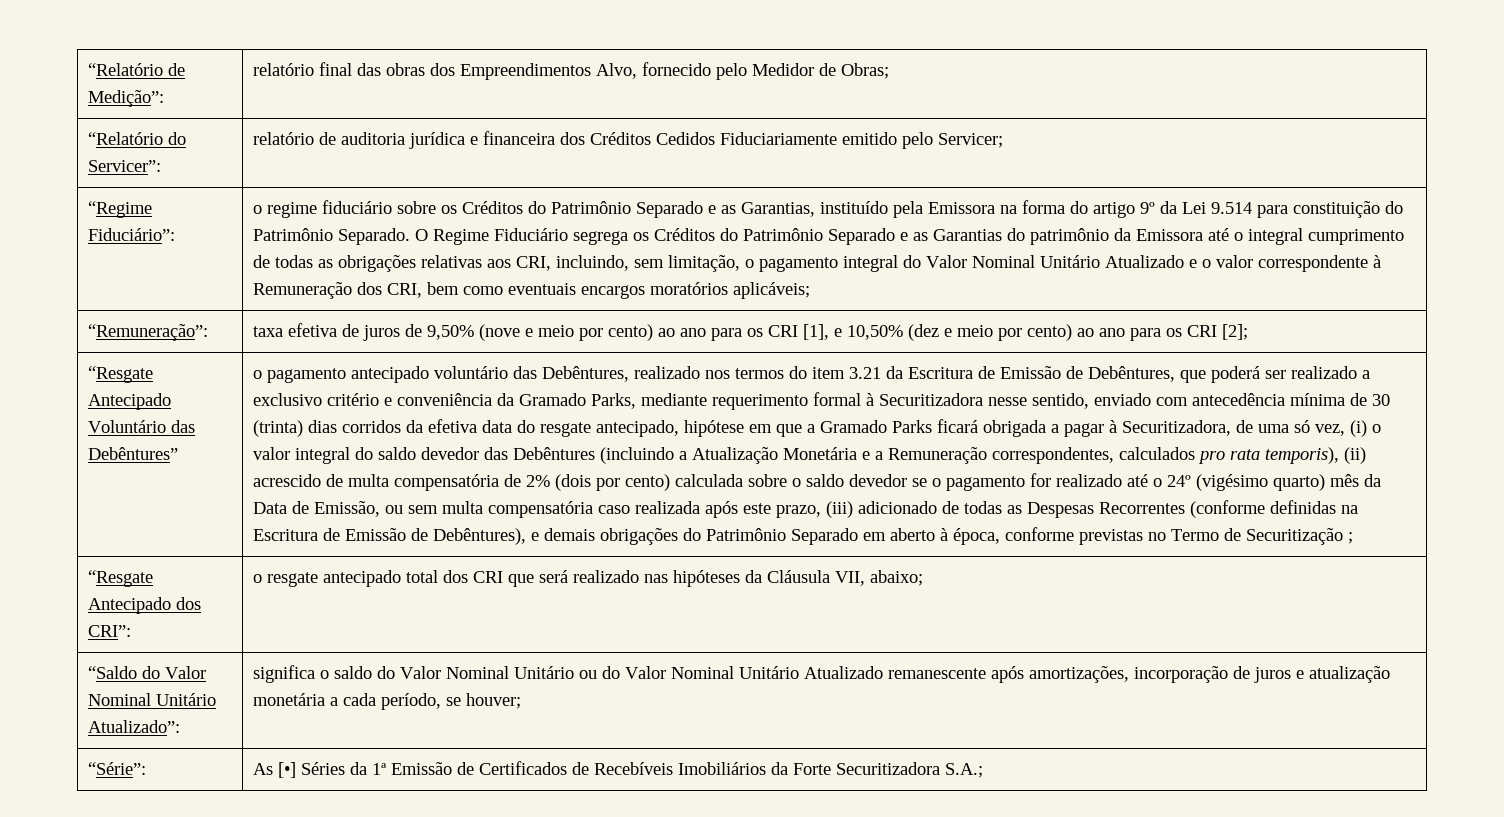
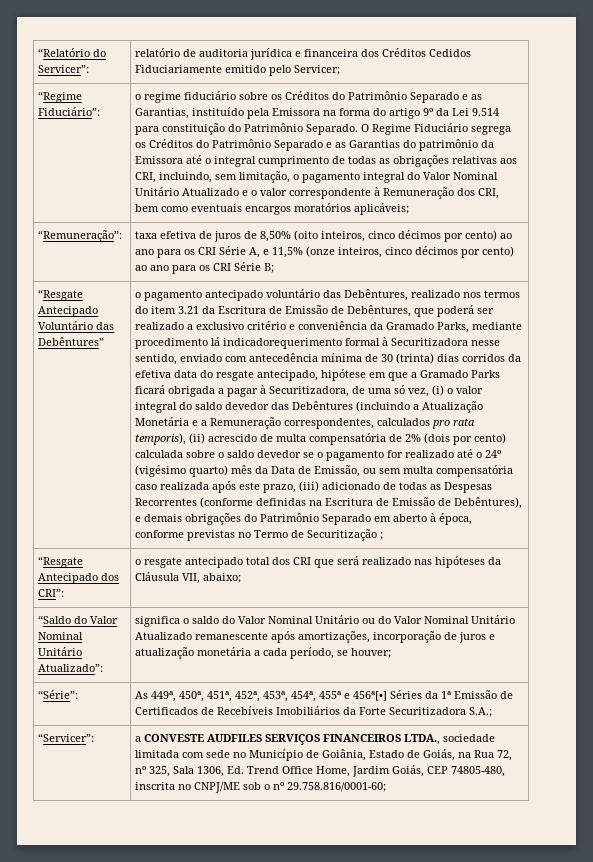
[88,63,186,76] [88,90,165,107] [253,62,890,80] [88,132,164,145] “Relatório de Medição”: | relatório final das obras dos Empreendimentos Alvo, fornecido pelo Medidor de Obras; // “Relatório -> [38,48,91,57] “Relatório
[427,324,1249,341] 9,50% (nove e meio por cento) ao ano para os CRI [1], e 10,50% (dez e meio por cento) ao ano para os CRI [2]; -> [260,230,513,242] [135,246,515,258] [135,262,275,274] 8,50% (oito inteiros, cinco décimos por cento) ao ano para os CRI Série A, e 11,5% (onze inteiros, cinco décimos por cento) ao ano para os CRI Série B;
[712,394,809,410] requerimento -> [135,337,343,349] procedimento lá indicadorequerimento
[278,762,297,778] [•] -> [151,691,388,702] 449ª, 450ª, 451ª, 452ª, 453ª, 454ª, 455ª e 456ª[•]
(984, 770) none -> [38,733,95,742] [135,734,496,745] [135,749,513,761] [135,765,506,777] [135,782,387,793] // “Servicer”: | a CONVESTE AUDFILES SERVIÇOS FINANCEIROS LTDA., sociedade limitada com sede no Município de Goiânia, Estado de Goiás, na Rua 72, nº 325, Sala 1306, Ed. Trend Office Home, Jardim Goiás, CEP 74805-480, inscrita no CNPJ/ME sob o nº 29.758.816/0001-60;

